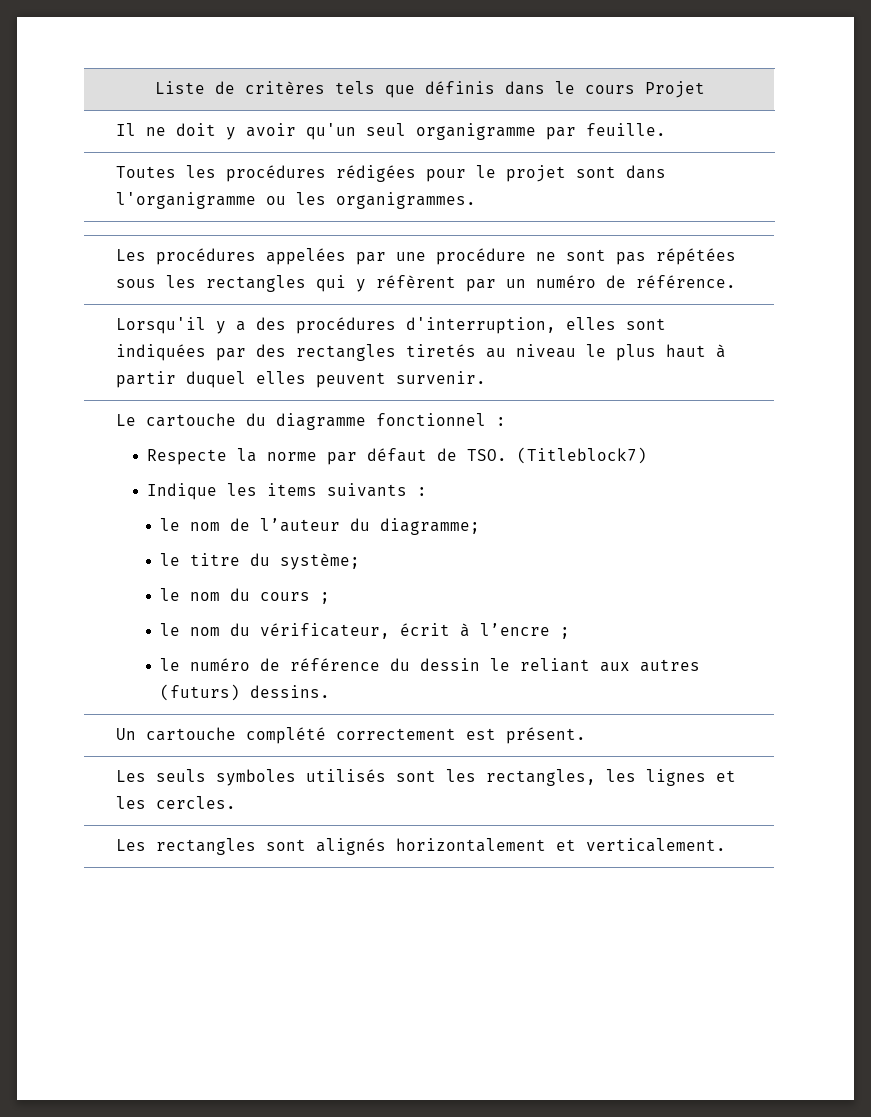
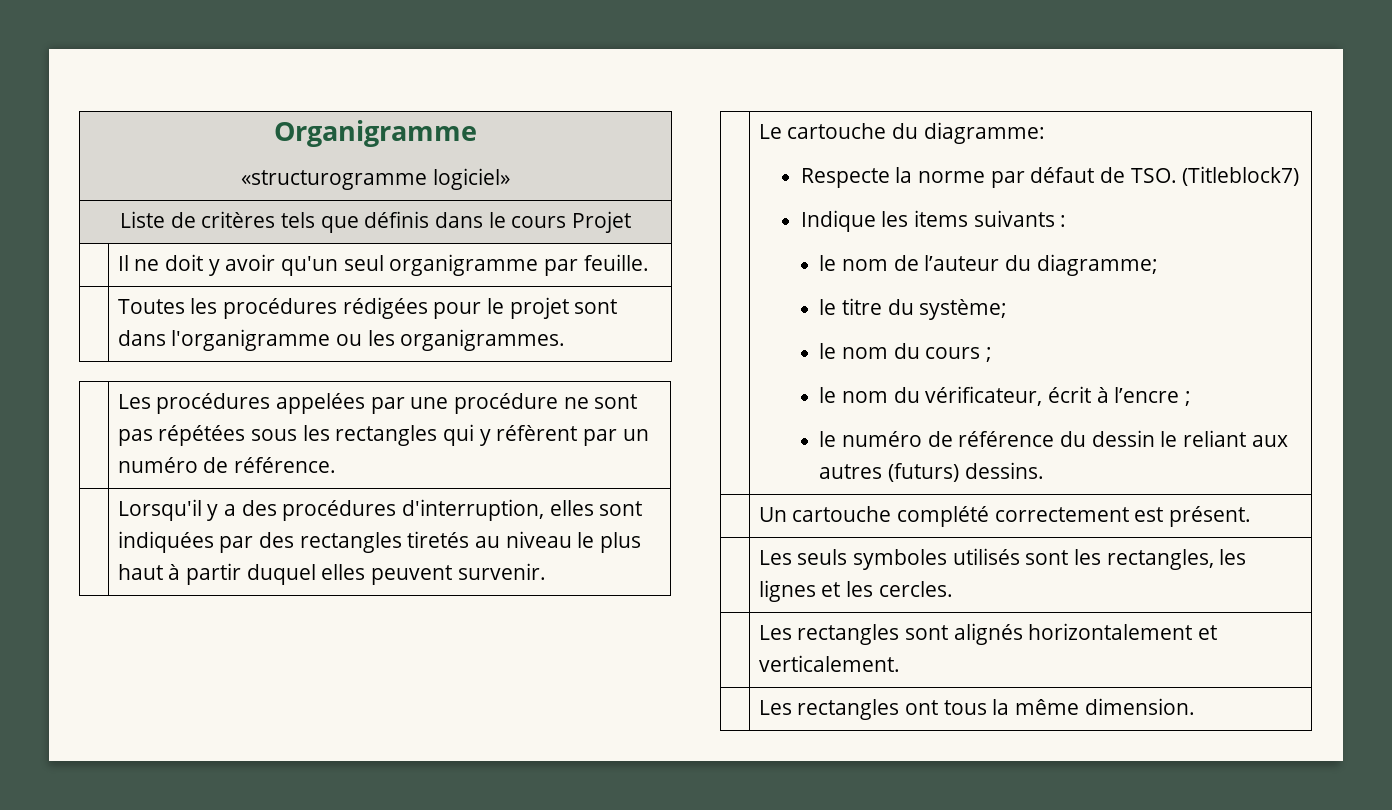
(154, 87) none -> [274,120,478,147] [241,168,510,190] Organigramme // «structurogramme logiciel» //
[276,413,507,430] diagramme fonctionnel : -> [923,122,1045,144] diagramme:
(727, 845) none -> [758,698,1195,720] // | Les rectangles ont tous la même dimension.

